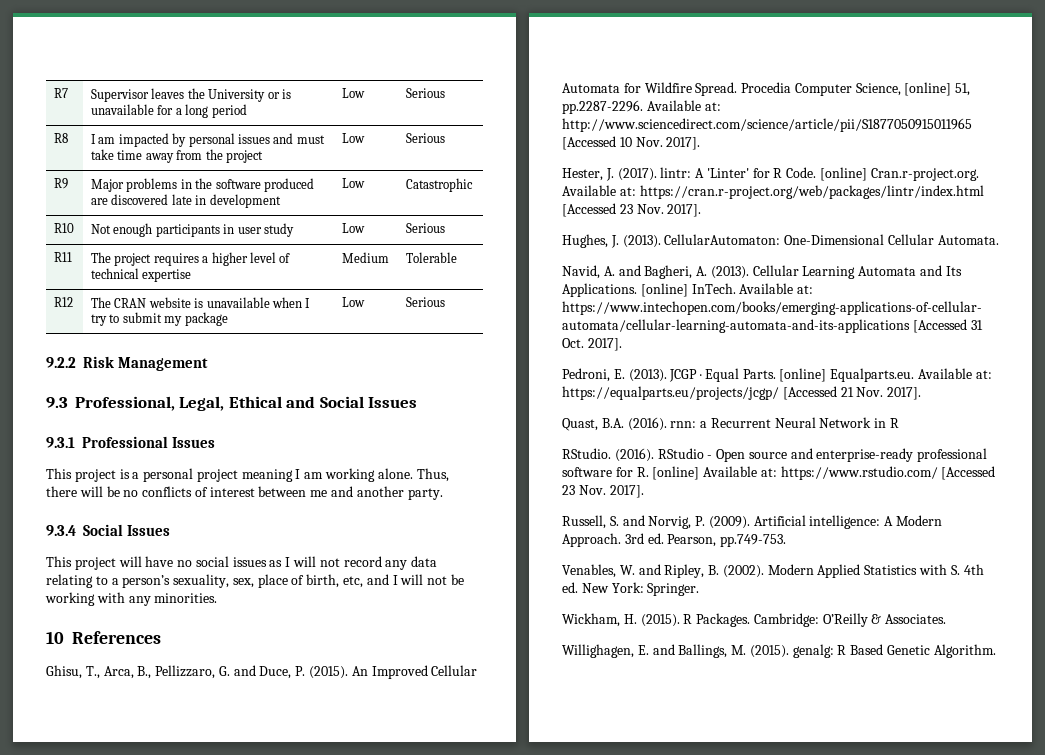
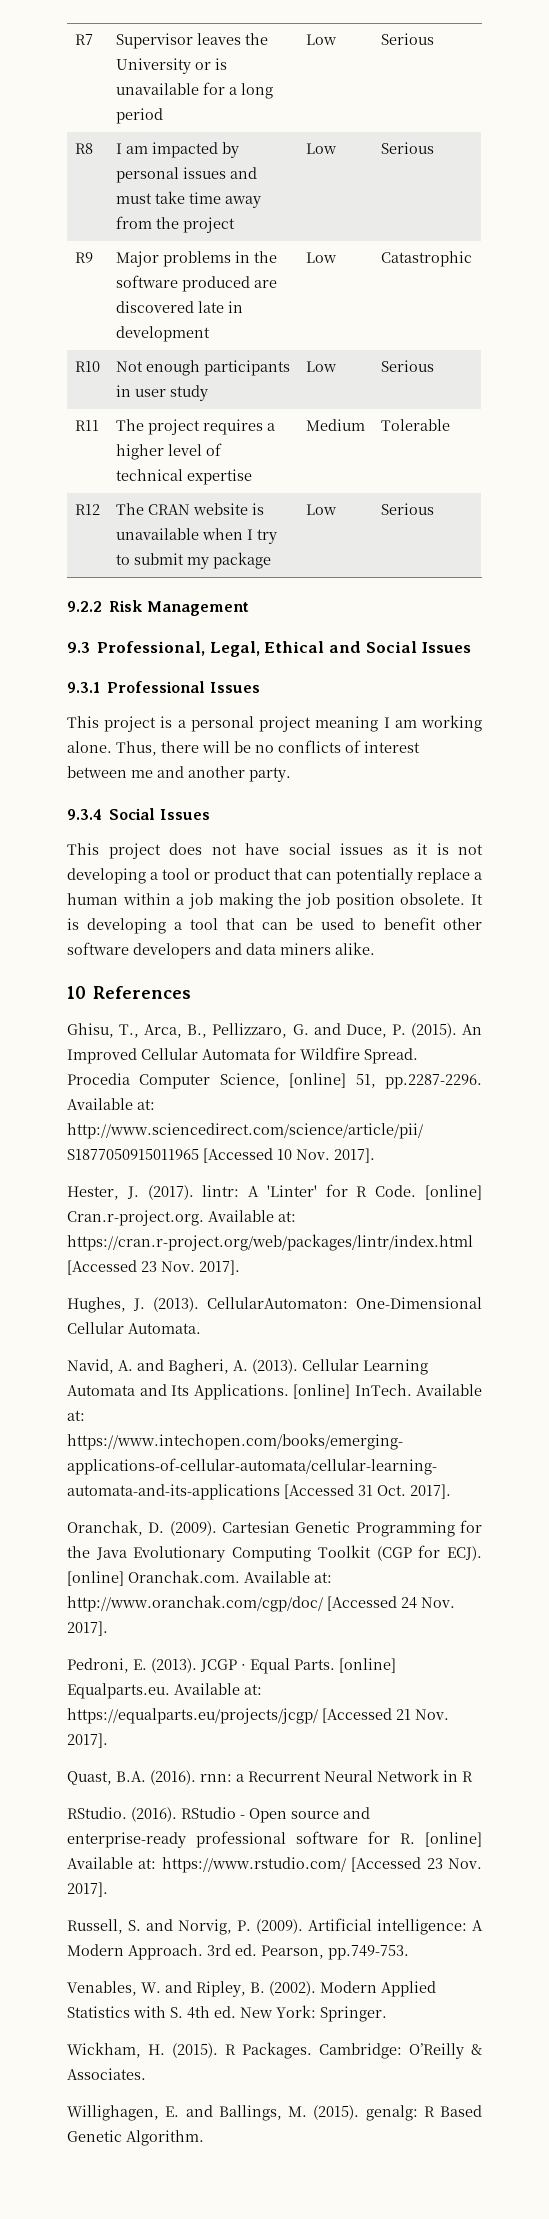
[118,556,438,570] [46,574,464,588] [45,592,218,606] will have no social issues as I will not record any data relating to a person’s sexuality, sex, place of birth, etc, and I will not be working with any minorities. -> [169,843,483,855] [67,868,482,884] [67,892,484,909] [67,917,482,934] [67,942,375,959] does not have social issues as it is not developing a tool or product that can potentially replace a human within a job making the job position obsolete. It is developing a tool that can be used to benefit other software developers and data miners alike.
(622, 344) none -> [67,1520,482,1537] [67,1545,483,1562] [67,1570,332,1586] [67,1595,455,1612] [67,1621,108,1636] // Oranchak, D. (2009). Cartesian Genetic Programming for the Java Evolutionary Computing Toolkit (CGP for ECJ). [online] Oranchak.com. Available at: http://www.oranchak.com/cgp/doc/ [Accessed 24 Nov. 2017].

